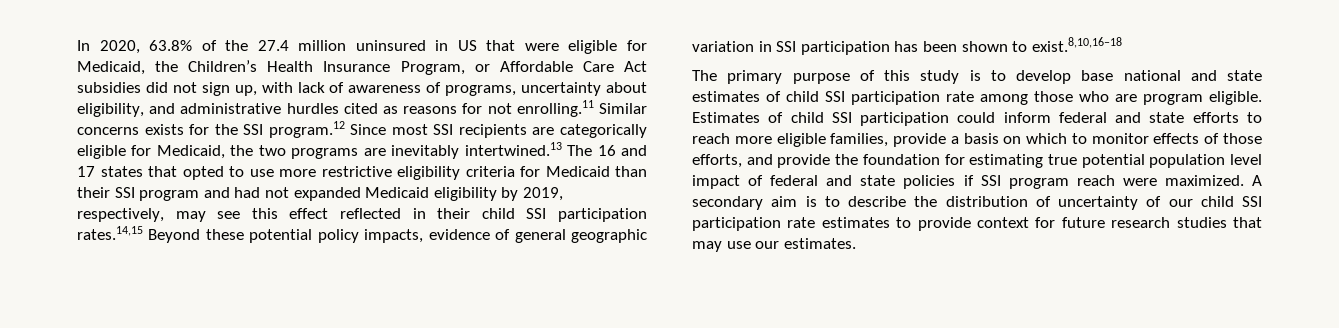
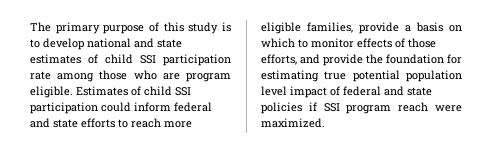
[77,40,648,54] [77,60,647,75] [77,82,647,96] [77,100,647,117] [77,121,647,138] [77,142,647,159] [77,166,647,180] [77,187,563,201] [77,208,648,222] [77,226,647,243] [692,37,1122,55] In 2020, 63.8% of the 27.4 million uninsured in US that were eligible for Medicaid, the Children’s Health Insurance Program, or Affordable Care Act subsidies did not sign up, with lack of awareness of programs, uncertainty about eligibility, and administrative hurdles cited as reasons for not enrolling.11 Similar concerns exists for the SSI program.12 Since most SSI recipients are categorically eligible for Medicaid, the two programs are inevitably intertwined.13 The 16 and 17 states that opted to use more restrictive eligibility criteria for Medicaid than their SSI program and had not expanded Medicaid eligibility by 2019, respectively, may see this effect reflected in their child SSI participation rates.14,15 Beyond these potential policy impacts, evidence of general geographic variation in SSI participation has been shown to exist.8,10,16–18 // -> (30, 27) none
[1081,70,1114,81] base -> (84, 44) none
[1252,175,1262,186] [692,196,1262,210] [692,217,1262,231] [692,238,856,252] A secondary aim is to describe the distribution of uncertainty of our child SSI participation rate estimates to provide context for future research studies that may use our estimates. -> (325, 123) none

